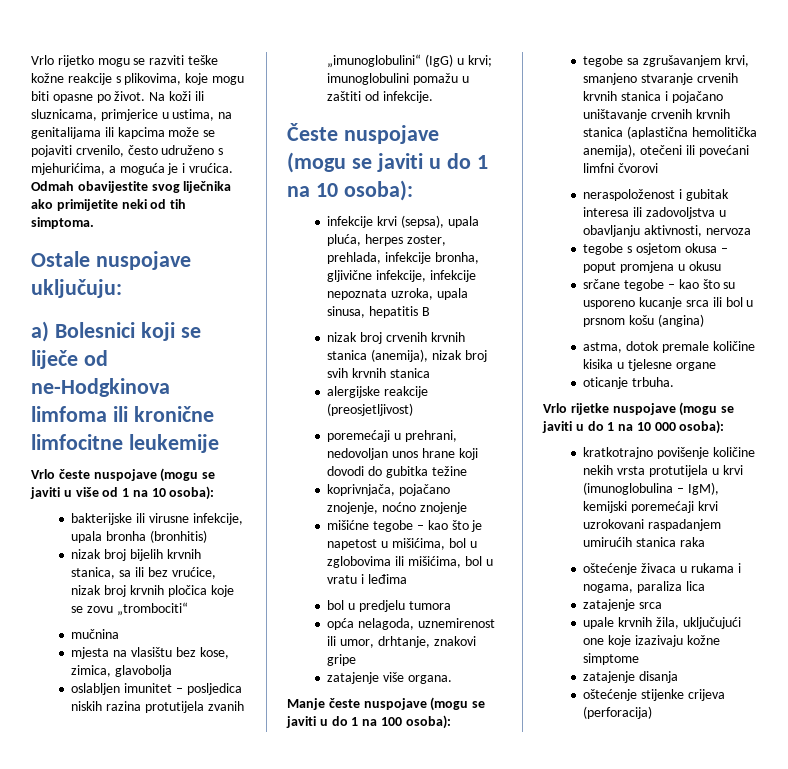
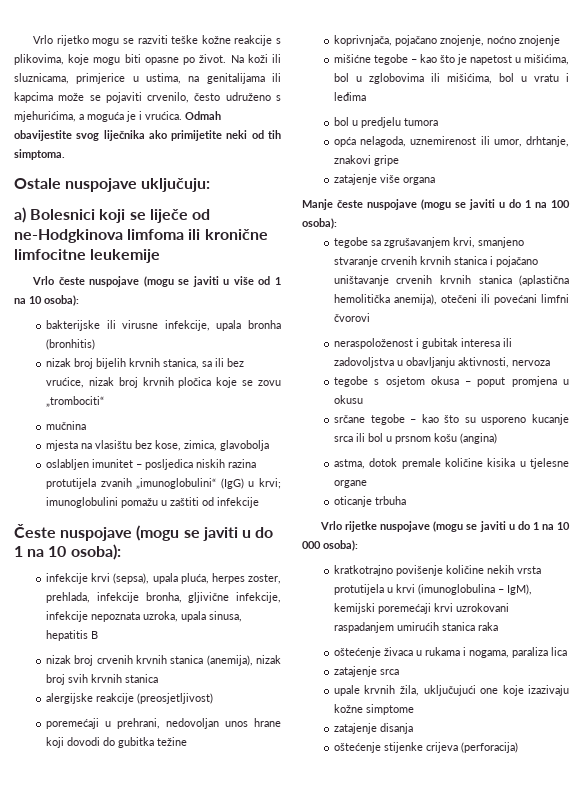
[382,91,433,103] infekcije. -> [216,497,259,508] infekcije
[407,675,452,684] organa. -> [402,177,435,185] organa
[632,377,675,387] trbuha. -> [374,496,406,505] trbuha

